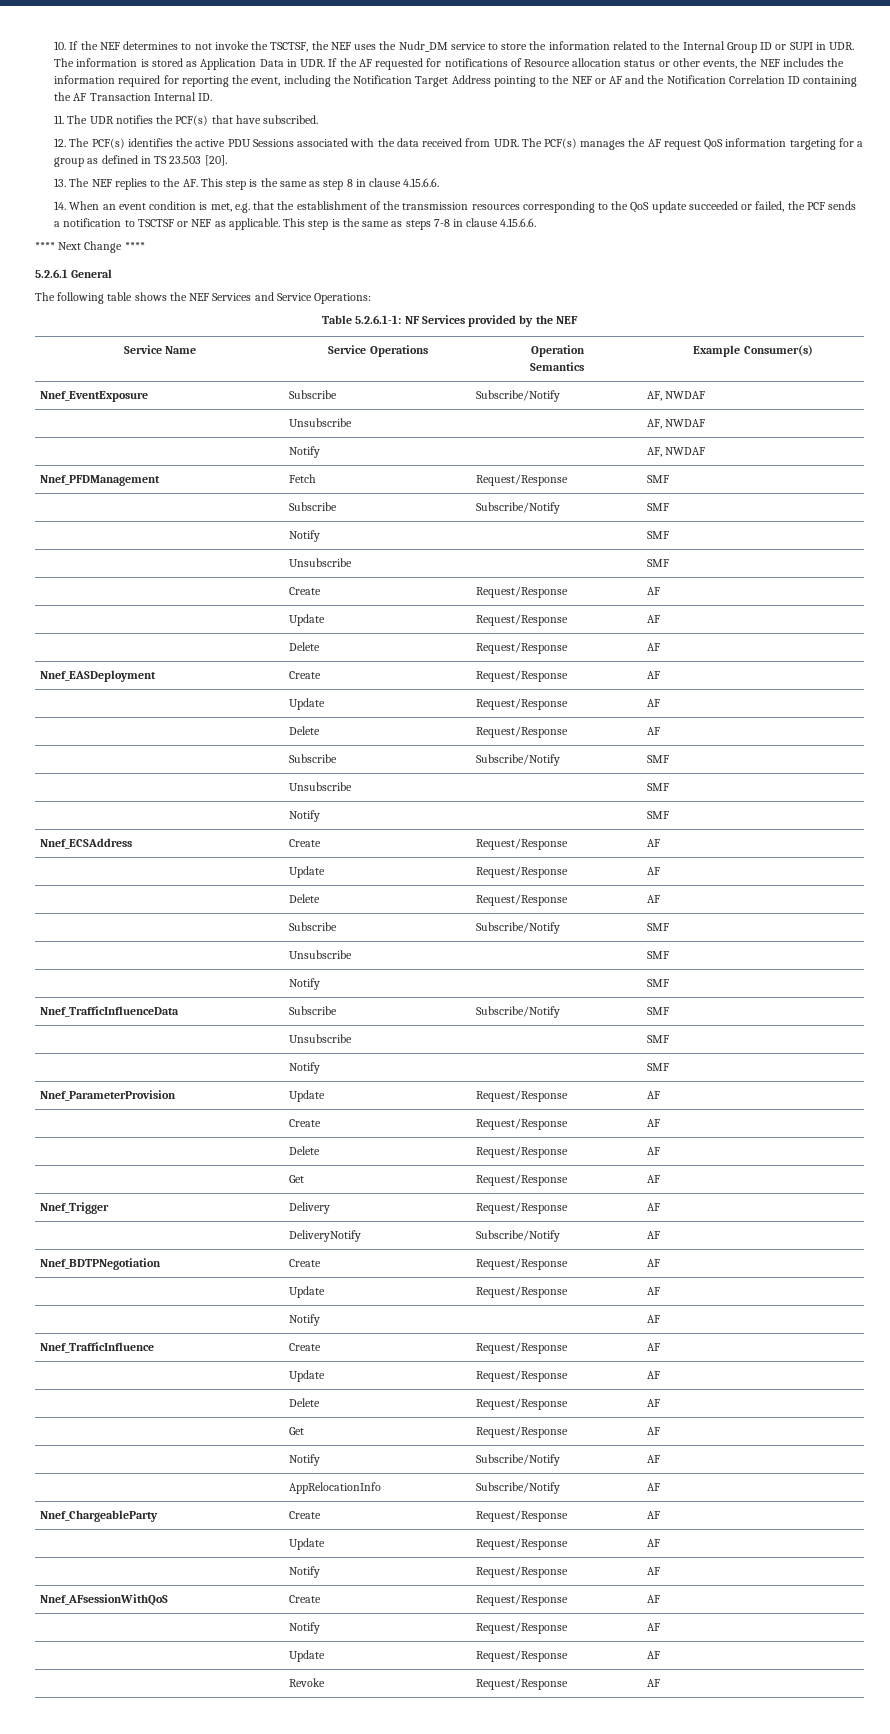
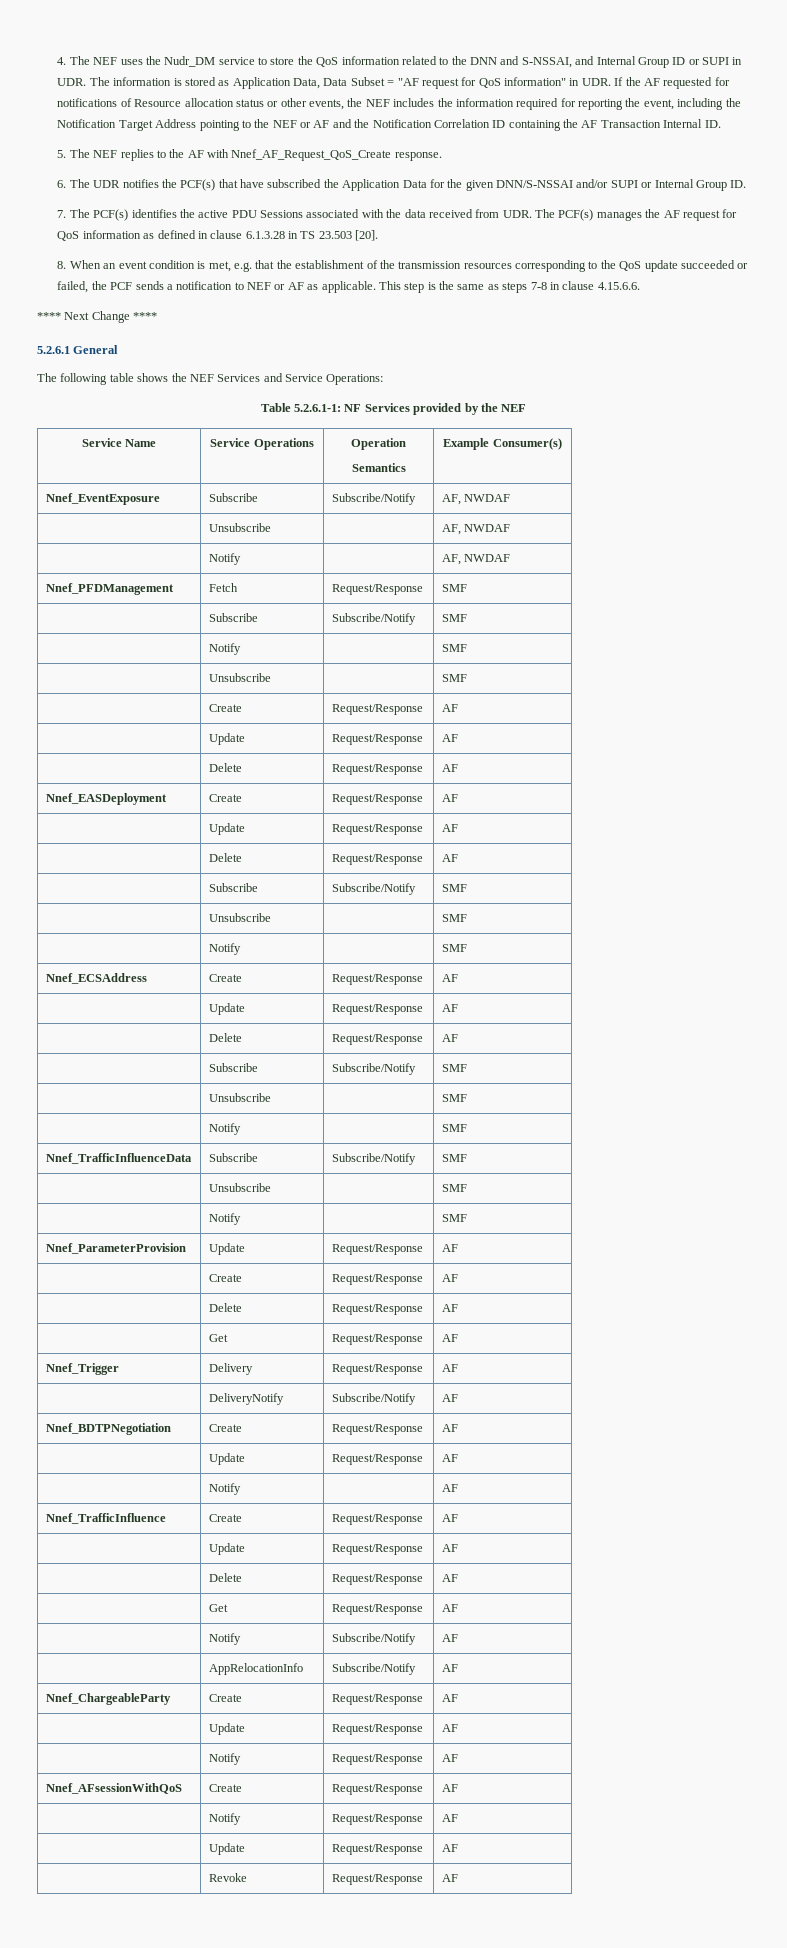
[54,41,329,52] 10. If the NEF determines to not invoke the TSCTSF, the -> [57,56,90,65] 4. The
(547, 45) none -> [316,57,339,67] QoS
(681, 45) none -> [470,56,595,68] DNN and S-NSSAI, and
[259,59,284,67] Data -> [293,77,567,89] Data, Data Subset = "AF request for QoS information"
[54,115,65,124] 11. -> [57,149,442,161] [57,180,67,188] 5. The NEF replies to the AF with Nnef_AF_Request_QoS_Create response. // 6.
[263,115,319,124] [54,138,67,147] subscribed. // 12. -> [267,179,747,191] [57,210,67,218] subscribed the Application Data for the given DNN/S-NSSAI and/or SUPI or Internal Group ID. // 7.
[704,138,864,150] [54,155,227,167] [54,178,440,190] [54,201,67,210] QoS information targeting for a group as defined in TS 23.503 [20]. // 13. The NEF replies to the AF. This step is the same as step 8 in clause 4.15.6.6. // 14. -> [722,209,738,218] [57,230,379,241] [57,261,67,269] for QoS information as defined in clause 6.1.3.28 in TS 23.503 [20]. // 8.
[137,219,212,227] TSCTSF or NEF -> [247,282,304,290] NEF or AF

